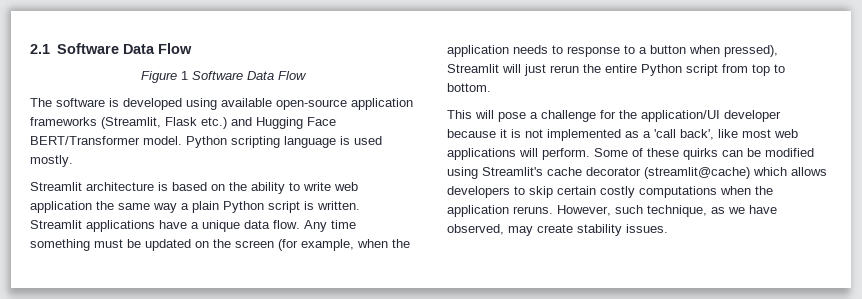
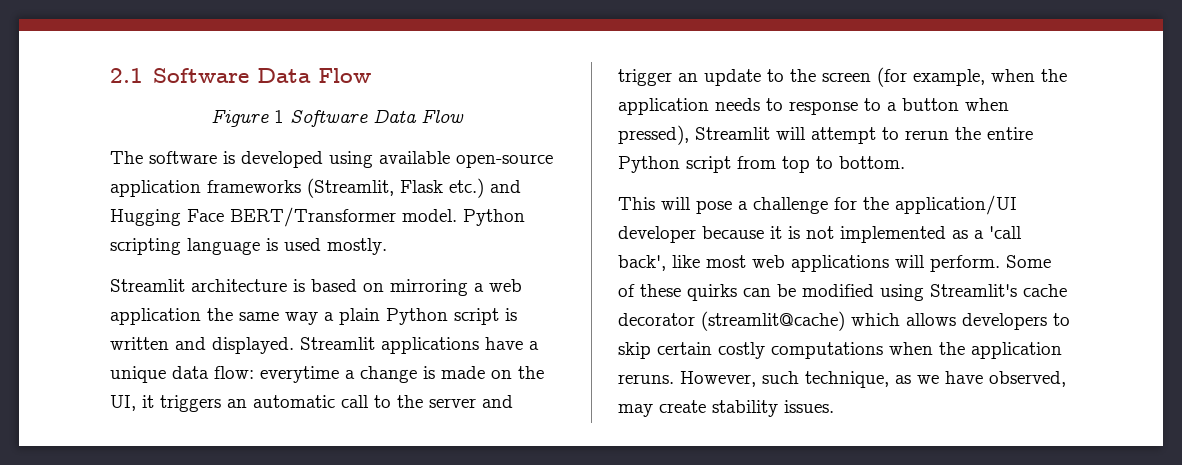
[229,182,331,194] the ability to write -> [390,279,484,296] mirroring a
[317,201,360,210] written. -> [110,337,294,354] written and displayed.
[273,220,356,232] [30,239,209,251] flow. Any time something must be updated on -> [214,366,544,383] [110,395,513,412] [618,69,784,86] flow: everytime a change is made on the UI, it triggers an automatic call to the server and trigger an update to
[524,64,546,76] just -> [811,127,899,144] attempt to

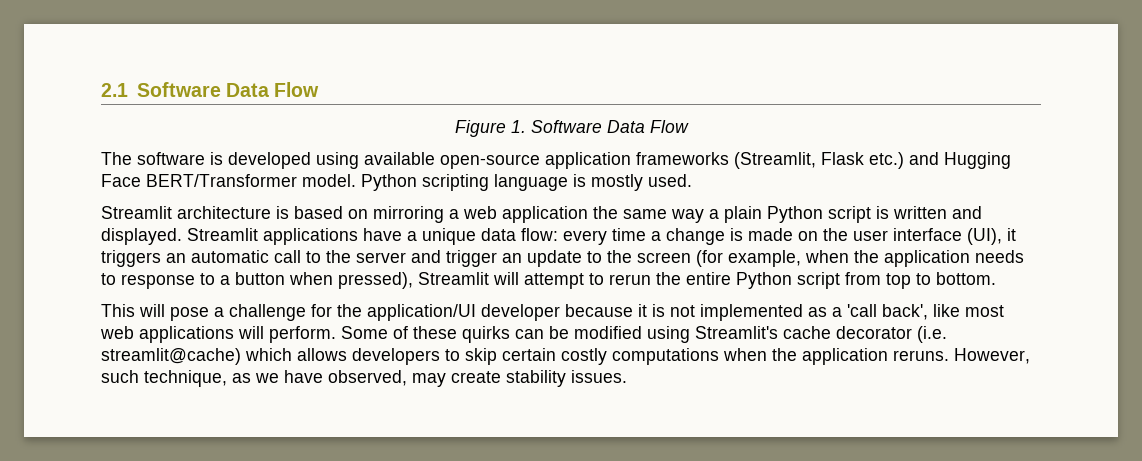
[274,110,284,123] 1 -> [510,120,526,133] 1.
[284,238,387,255] used mostly. -> [591,174,692,191] mostly used.
[260,366,339,383] everytime -> [563,228,646,245] every time
[110,395,136,411] UI, -> [853,228,1002,245] user interface (UI),
[701,311,845,331] (streamlit@cache) -> [917,326,947,343] [101,348,241,365] (i.e. streamlit@cache)

